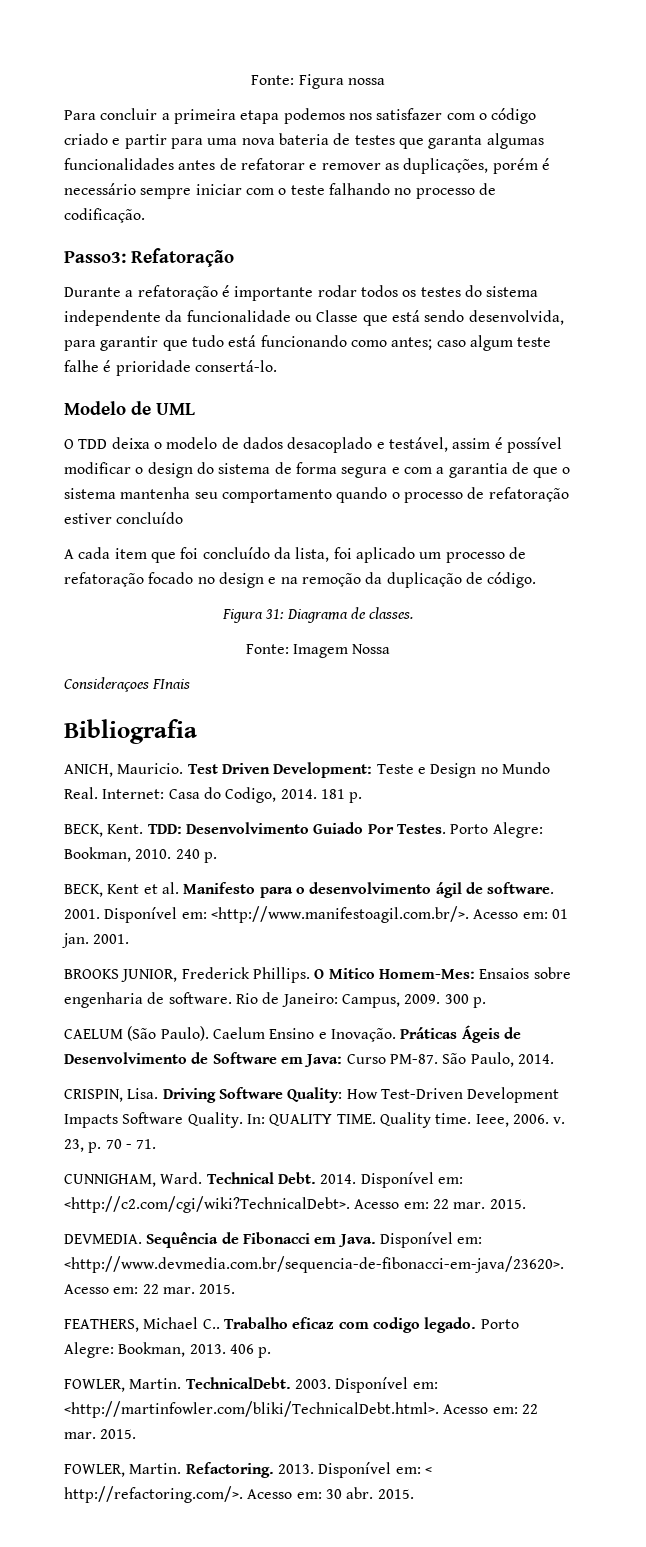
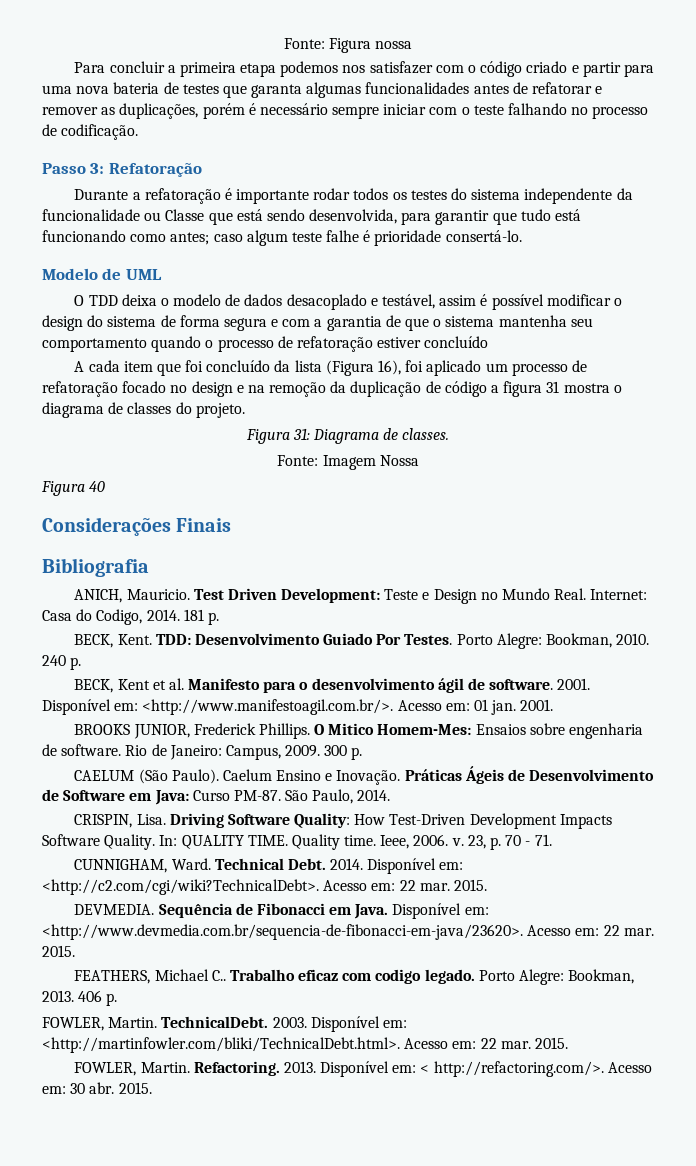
[64,251,126,263] Passo3: -> [42,163,105,174] Passo 3:
[295,547,330,562] lista, -> [294,360,402,376] lista (Figura 16),
[487,572,537,588] código. -> [444,381,622,397] [42,402,245,418] código a figura 31 mostra o diagrama de classes do projeto.
[64,677,191,692] Consideraçoes FInais -> [41,481,106,496] [42,517,232,536] Figura 40 // Considerações Finais

